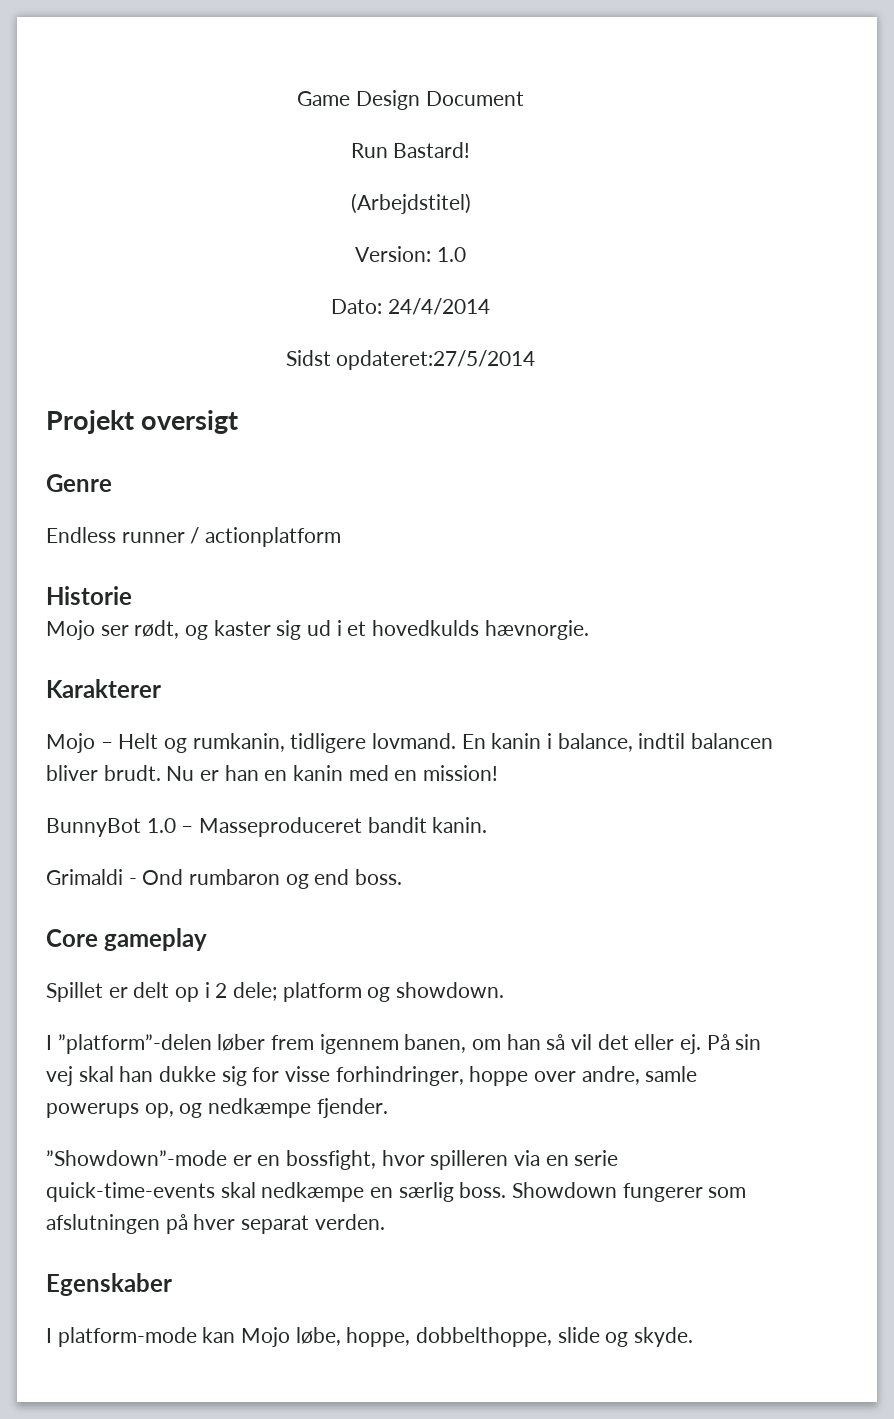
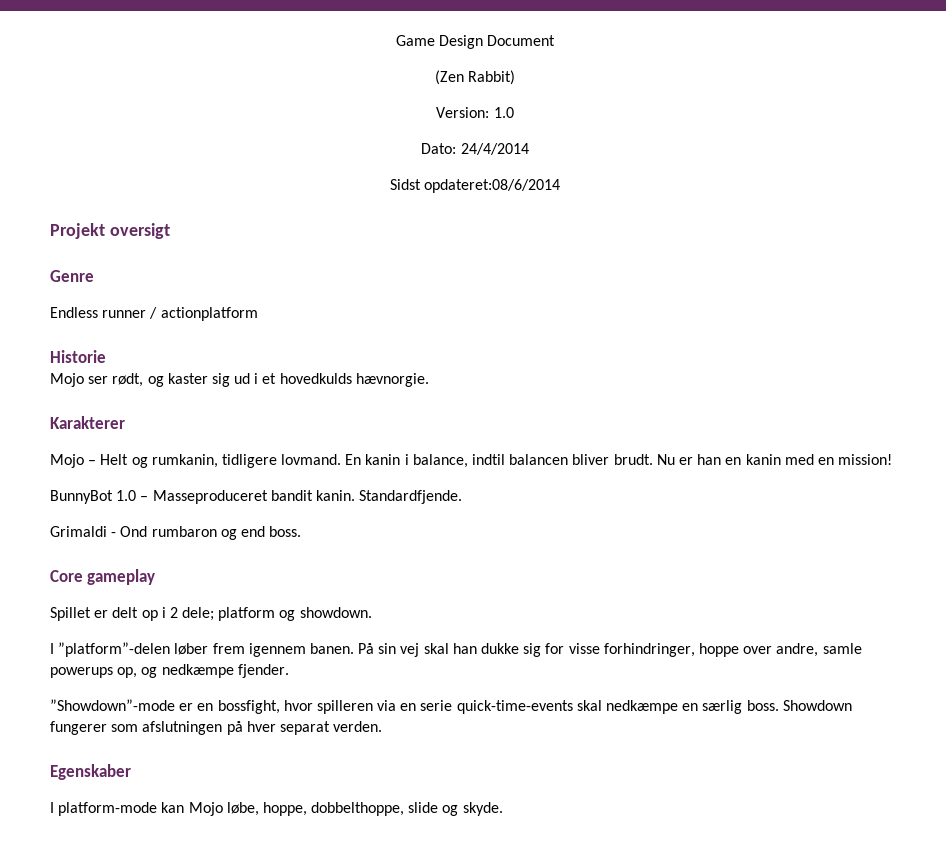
[350,142,471,158] [350,193,471,214] Run Bastard! // (Arbejdstitel) -> [434,70,516,85] (Zen Rabbit)
[336,350,536,370] opdateret:27/5/2014 -> [424,179,561,193] opdateret:08/6/2014
(488, 825) none -> [359,490,463,504] Standardfjende.
[404,1034,702,1054] banen, om han så vil det eller ej. -> [309,643,354,654] banen.

